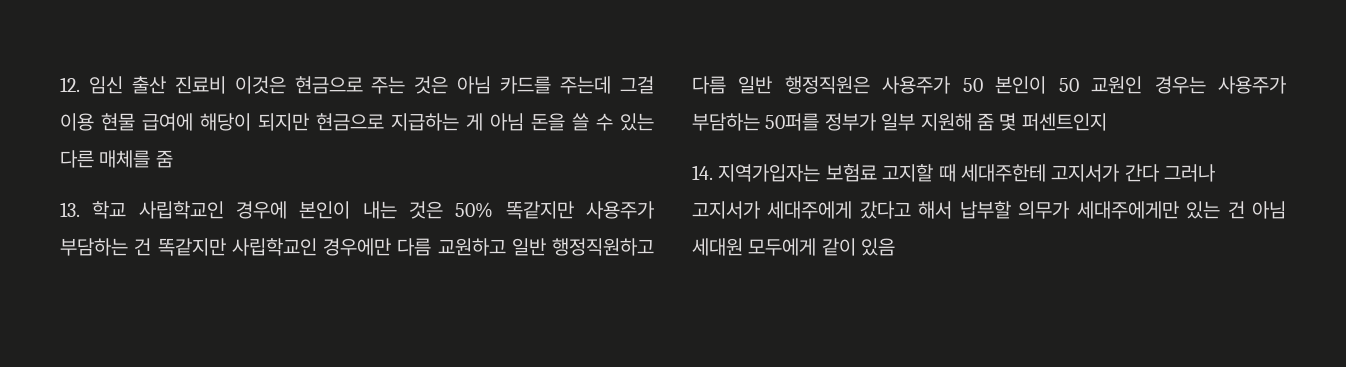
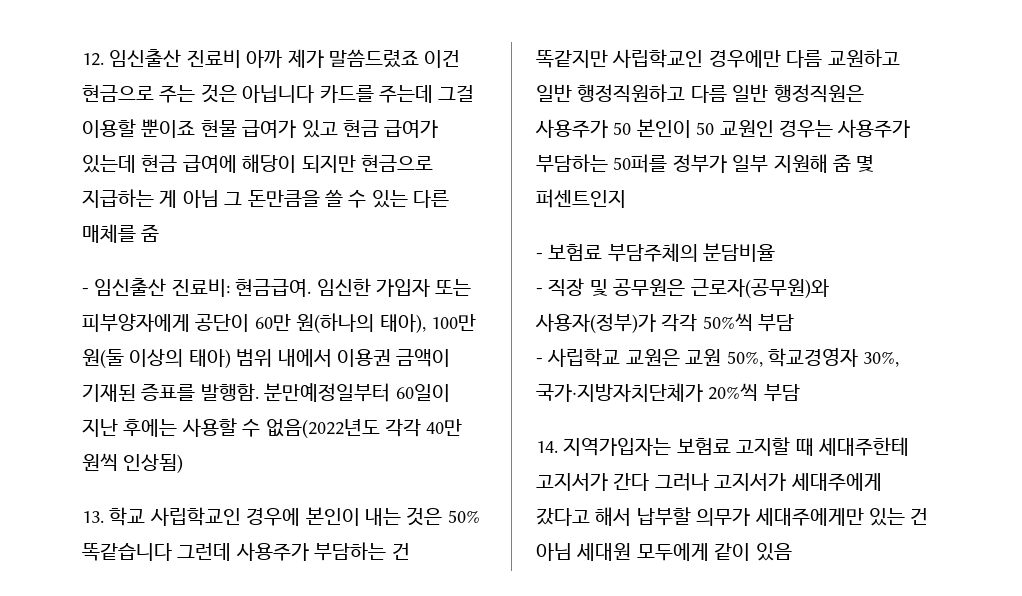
[88,76,286,94] 임신 출산 진료비 이것은 -> [109,49,461,68] 임신출산 진료비 아까 제가 말씀드렸죠 이건
[457,76,492,94] 아님 -> [242,85,315,103] 아닙니다
[60,113,135,131] 이용 현물 -> [82,119,439,138] [82,155,178,173] 이용할 뿐이죠 현물 급여가 있고 현금 급여가 있는데 현금
[531,113,565,131] 돈을 -> [224,190,320,207] 그 돈만큼을
(173, 159) none -> [82,278,472,297] [82,313,476,334] [82,349,451,369] [82,383,450,402] [82,418,463,439] [82,453,184,474] // - 임신출산 진료비: 현금급여. 임신한 가입자 또는 피부양자에게 공단이 60만 원(하나의 태아), 100만 원(둘 이상의 태아) 범위 내에서 이용권 금액이 기재된 증표를 발행함. 분만예정일부터 60일이 지난 후에는 사용할 수 없음(2022년도 각각 40만 원씩 인상됨)
[505,201,574,219] 똑같지만 -> [82,543,232,561] 똑같습니다 그런데
(1107, 122) none -> [536,243,776,262] [536,278,829,299] [535,313,795,334] [536,347,900,367] [536,383,800,402] // - 보험료 부담주체의 분담비율 // - 직장 및 공무원은 근로자(공무원)와 사용자(정부)가 각각 50%씩 부담 // - 사립학교 교원은 교원 50%, 학교경영자 30%, 국가·지방자치단체가 20%씩 부담

